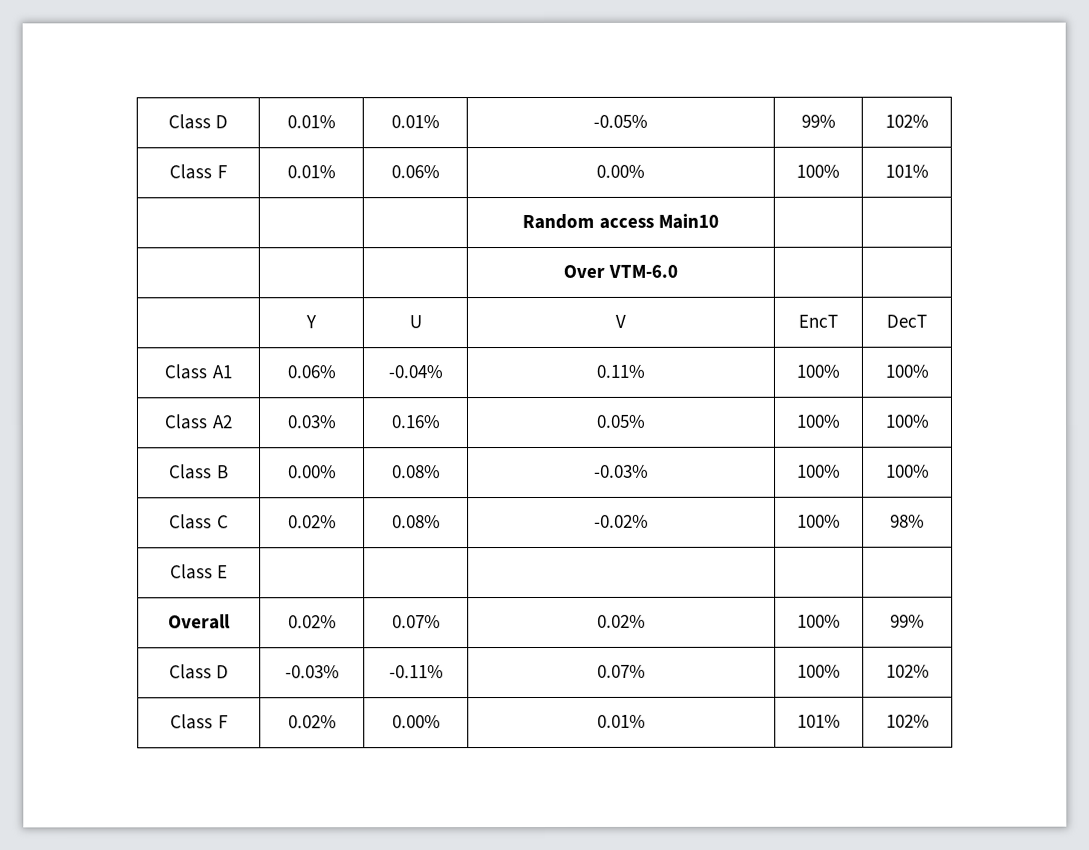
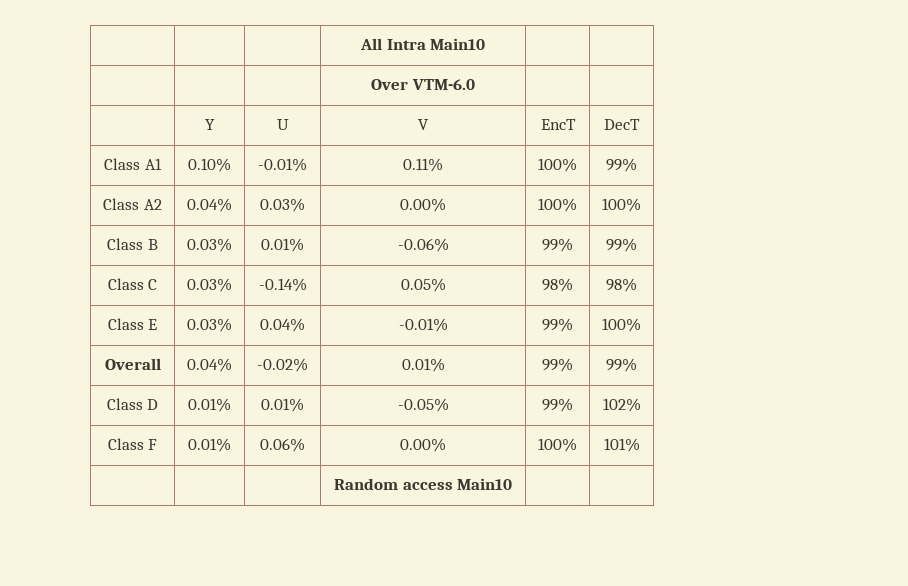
(167, 122) none -> [359,38,486,50] [371,79,475,90] [205,119,215,130] [276,119,289,130] [418,119,429,130] [540,119,576,130] [604,119,640,130] [104,158,162,170] [188,158,231,172] [258,158,307,172] [403,158,443,172] [538,158,577,172] [606,158,637,172] [103,198,162,210] [187,198,232,212] [260,198,305,212] [400,198,446,212] [538,198,577,212] [602,198,641,212] [107,238,158,250] [187,238,232,252] [261,238,304,252] [397,238,449,252] [542,238,573,252] [606,238,637,252] [107,278,158,290] [187,278,232,292] [258,278,307,292] [400,278,446,292] [542,278,573,292] [606,278,637,292] [107,318,158,330] [187,318,232,332] [260,318,305,332] [398,318,448,332] [542,318,573,332] [602,318,641,332] [104,358,161,370] [187,358,232,372] [257,358,308,372] [401,358,445,372] [542,358,573,372] [606,358,637,372] | | | All Intra Main10 | | // | | | Over VTM-6.0 | | // | Y | U | V | EncT | DecT // Class A1 | 0.10% | -0.01% | 0.11% | 100% | 99% // Class A2 | 0.04% | 0.03% | 0.00% | 100% | 100% // Class B | 0.03% | 0.01% | -0.06% | 99% | 99% // Class C | 0.03% | -0.14% | 0.05% | 98% | 98% // Class E | 0.03% | 0.04% | -0.01% | 99% | 100% // Overall | 0.04% | -0.02% | 0.01% | 99% | 99% //
[562,264,679,278] [305,315,317,329] [408,315,422,329] [615,314,626,328] [798,314,838,328] [886,314,927,328] [164,364,232,380] [286,365,336,379] [387,365,443,379] [596,364,645,378] [796,364,840,378] [884,364,929,378] [164,414,233,430] [286,415,337,429] [390,415,441,429] [596,414,646,428] [796,414,841,428] [884,414,930,428] [169,464,229,480] [287,465,337,479] [391,465,441,479] [594,464,649,478] [797,464,841,478] [885,464,930,478] [169,514,229,530] [287,515,337,529] [391,515,441,529] [594,514,649,528] [797,514,841,528] [890,514,925,528] [169,564,229,580] [168,614,231,630] [287,615,337,629] [391,615,441,629] [597,614,646,628] [797,614,841,628] [890,614,925,628] [168,664,230,680] [284,665,340,679] [388,665,444,679] [597,664,646,678] [797,664,841,678] [885,664,930,678] [170,714,228,730] [287,715,337,729] [391,715,441,729] [597,714,646,728] [797,714,841,728] [885,714,930,728] // | | | Over VTM-6.0 | | // | Y | U | V | EncT | DecT // Class A1 | 0.06% | -0.04% | 0.11% | 100% | 100% // Class A2 | 0.03% | 0.16% | 0.05% | 100% | 100% // Class B | 0.00% | 0.08% | -0.03% | 100% | 100% // Class C | 0.02% | 0.08% | -0.02% | 100% | 98% // Class E | | | | | // Overall | 0.02% | 0.07% | 0.02% | 100% | 99% // Class D | -0.03% | -0.11% | 0.07% | 100% | 102% // Class F | 0.02% | 0.00% | 0.01% | 101% | 102% -> (513, 484) none

